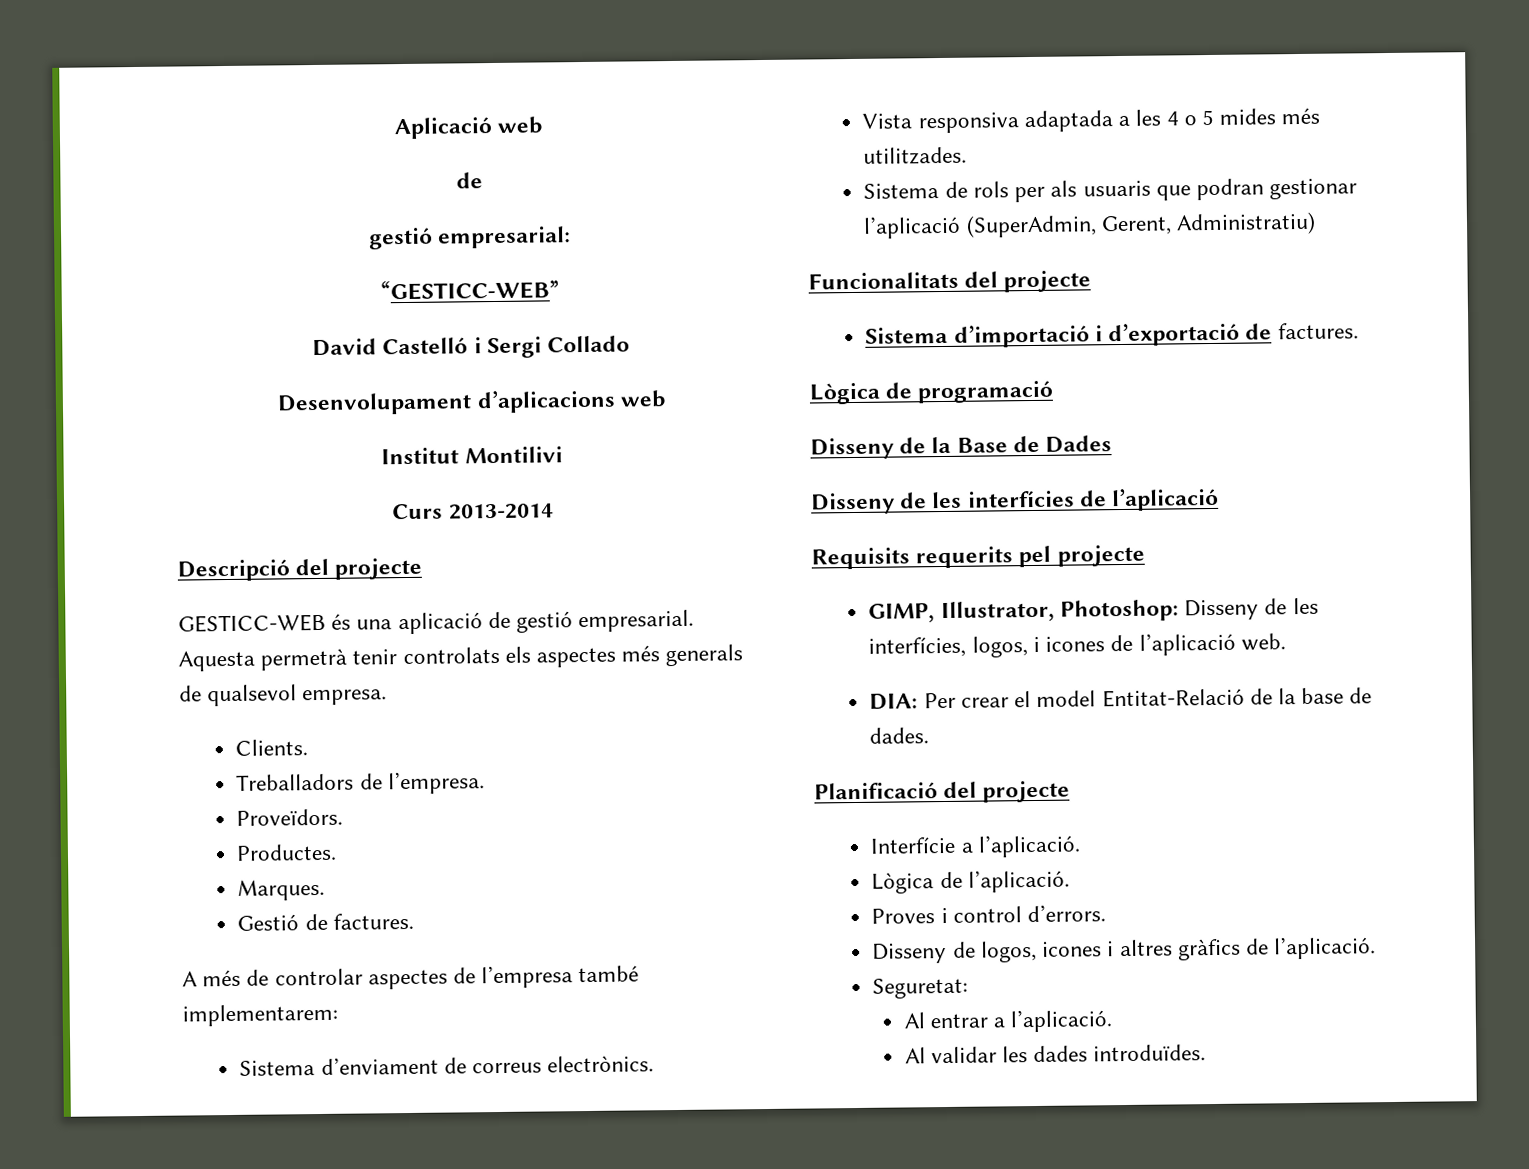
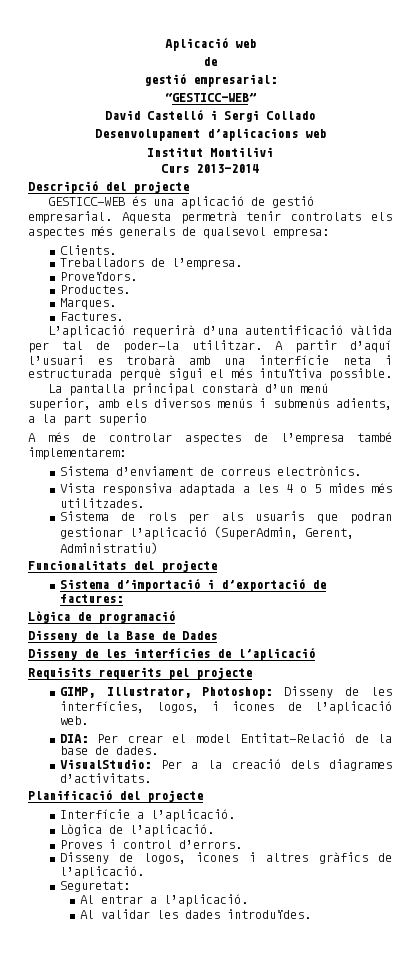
[302,689,388,706] empresa. -> [273,228,329,239] empresa:
[237,912,414,931] Gestió de factures. -> [59,312,123,321] [48,325,392,338] [28,340,392,353] [28,355,392,365] [28,368,392,381] [48,383,329,396] [28,398,392,411] [28,413,147,426] Factures. // L’aplicació requerirà d’una autentificació vàlida per tal de poder-la utilitzar. A partir d’aquí l’usuari es trobarà amb una interfície neta i estructurada perquè sigui el més intuïtiva possible. // La pantalla principal constarà d’un menú superior, amb els diversos menús i submenús adients, a la part superio
[1277,322,1359,340] factures. -> [59,594,123,603] factures:
(930, 735) none -> [59,759,392,771] [59,773,151,783] // VisualStudio: Per a la creació dels diagrames d’activitats.

